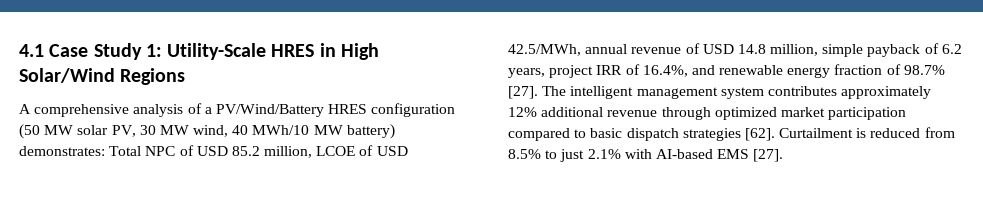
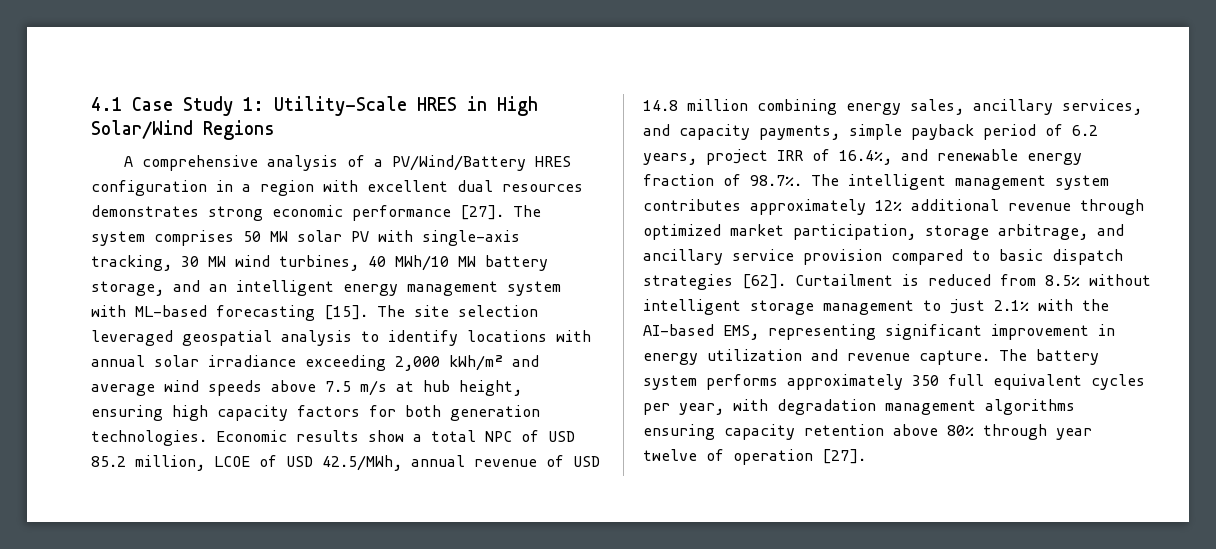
[19,124,395,139] [19,146,142,156] (50 MW solar PV, 30 MW wind, 40 MWh/10 MW battery) demonstrates: Total -> [216,180,583,196] [91,205,541,221] [91,230,520,246] [91,255,548,271] [91,280,561,296] [91,305,538,321] [91,330,591,346] [91,355,539,371] [91,380,522,396] [91,405,540,421] [91,430,476,446] in a region with excellent dual resources demonstrates strong economic performance [27]. The system comprises 50 MW solar PV with single-axis tracking, 30 MW wind turbines, 40 MWh/10 MW battery storage, and an intelligent energy management system with ML-based forecasting [15]. The site selection leveraged geospatial analysis to identify locations with annual solar irradiance exceeding 2,000 kWh/m² and average wind speeds above 7.5 m/s at hub height, ensuring high capacity factors for both generation technologies. Economic results show a total
[770,44,819,56] million, -> [687,99,1142,115] [643,124,840,140] million combining energy sales, ancillary services, and capacity payments,
(921, 50) none -> [983,124,1036,140] period
[903,65,945,75] [508,86,538,99] 98.7% [27]. -> [750,175,802,186] 98.7%.
[828,107,907,120] participation -> [793,224,1124,240] [643,249,882,265] participation, storage arbitrage, and ancillary service provision
[545,149,750,162] to just 2.1% with AI-based EMS -> [1089,274,1151,286] [643,299,1109,315] [643,324,1115,340] [643,349,1099,365] [643,374,1145,390] [643,399,1075,415] [643,424,1092,440] [643,449,813,465] without intelligent storage management to just 2.1% with the AI-based EMS, representing significant improvement in energy utilization and revenue capture. The battery system performs approximately 350 full equivalent cycles per year, with degradation management algorithms ensuring capacity retention above 80% through year twelve of operation

